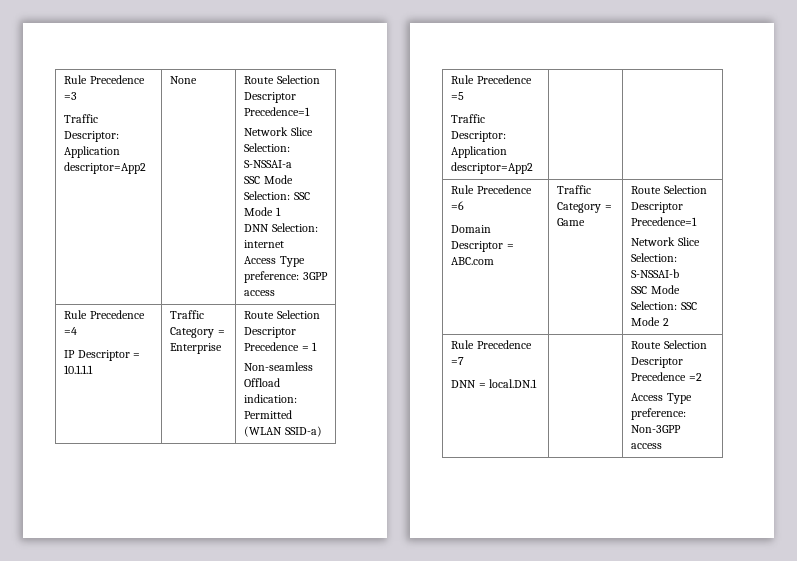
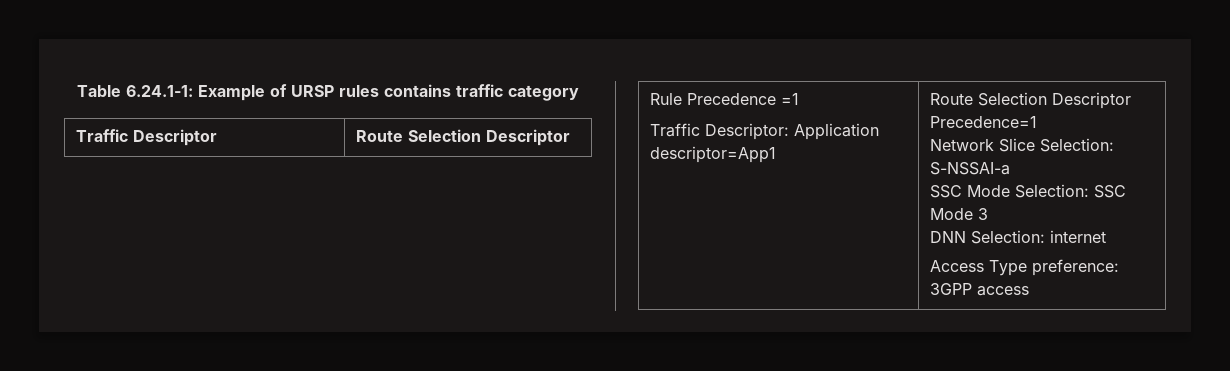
[64,75,145,84] [64,92,78,100] [64,114,99,123] [64,131,120,142] [64,146,121,158] [64,162,147,174] [170,76,198,84] Rule Precedence =3 // Traffic Descriptor: Application descriptor=App2 | None -> [77,84,579,101] [76,129,218,146] [356,129,571,146] [650,93,800,105] [650,123,880,140] [650,146,777,163] Table 6.24.1-1: Example of URSP rules contains traffic category // Traffic Descriptor | Route Selection Descriptor // Rule Precedence =1 // Traffic Descriptor: Application descriptor=App1
[275,207,281,216] 1 -> [978,208,989,220] 3
[64,310,145,319] [64,327,78,335] [64,350,140,361] [64,365,94,374] [170,310,205,319] [170,327,225,338] [170,343,223,354] [244,310,320,319] [244,327,297,338] [244,342,317,351] [244,362,314,371] [244,378,281,387] [244,394,298,403] [244,410,293,419] [244,426,322,437] [451,75,532,84] [451,92,465,100] [451,114,486,123] [451,131,507,142] [451,146,508,158] [451,162,534,174] [451,185,532,194] [451,201,465,210] [451,225,492,233] [451,241,514,252] [451,257,495,265] [557,185,592,194] [557,202,612,213] [557,218,586,226] [631,185,707,194] [631,202,684,213] [631,217,698,226] [631,237,700,246] [631,253,678,262] [631,269,680,278] [631,285,680,294] [631,301,697,310] [631,317,669,326] [451,340,532,349] [451,357,465,365] [451,379,537,388] [631,340,707,349] [631,357,684,368] [631,372,702,381] [631,393,692,404] [631,408,687,420] [631,425,682,433] [631,443,663,449] // Rule Precedence =4 // IP Descriptor = 10.1.1.1 | Traffic Category = Enterprise | Route Selection Descriptor Precedence = 1 // Non-seamless Offload indication: Permitted (WLAN SSID-a) // Rule Precedence =5 // Traffic Descriptor: Application descriptor=App2 | | // Rule Precedence =6 // Domain Descriptor = ABC.com | Traffic Category = Game | Route Selection Descriptor Precedence=1 // Network Slice Selection: S-NSSAI-b // SSC Mode Selection: SSC Mode 2 // Rule Precedence =7 // DNN = local.DN.1 | | Route Selection Descriptor Precedence =2 // Access Type preference: Non-3GPP access -> (1030, 291) none

